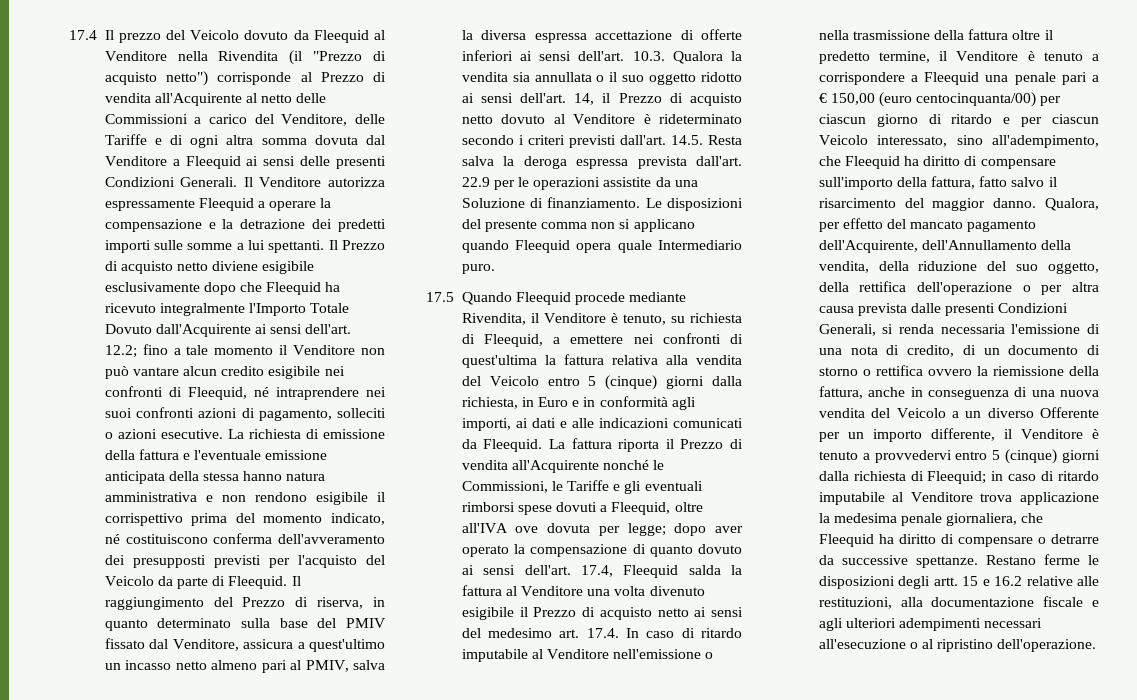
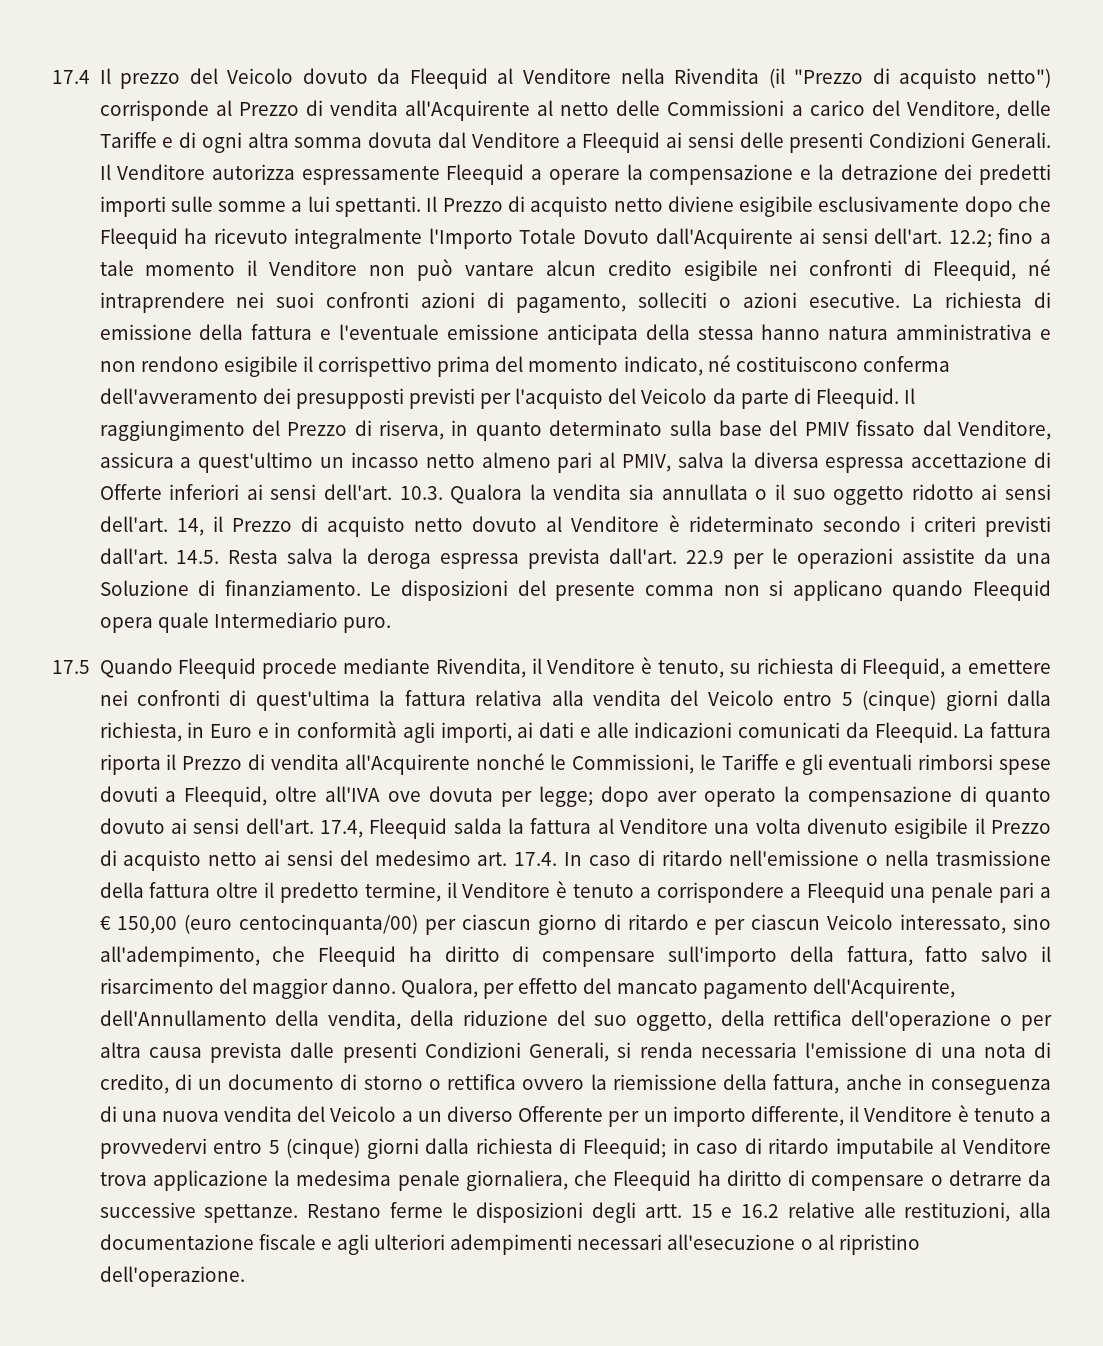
[701,29,742,40] offerte -> [99,484,162,500] Offerte
[461,649,610,662] imputabile al Venditore -> (723, 858) none

